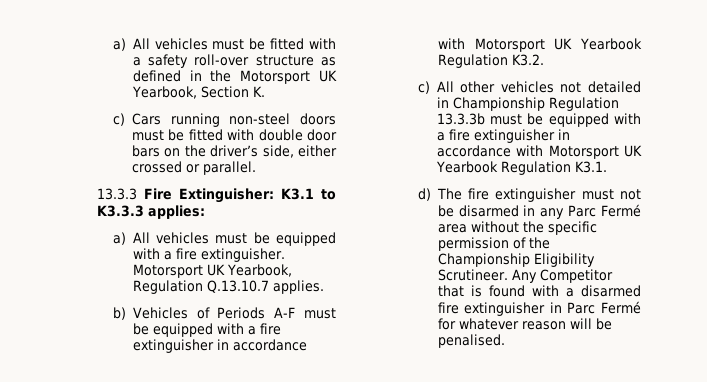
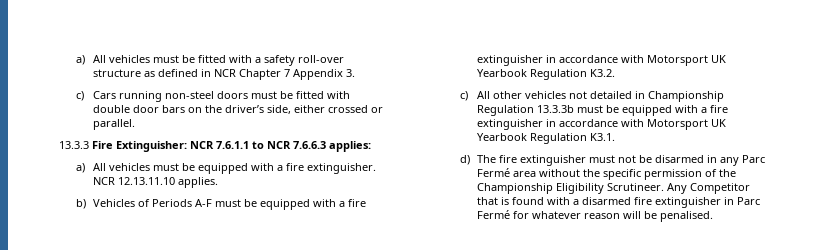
[210,70,337,84] [131,86,265,99] the Motorsport UK Yearbook, Section K. -> [214,69,356,80] NCR Chapter 7 Appendix 3.
[281,188,336,200] [97,205,145,217] K3.1 to K3.3.3 -> [189,141,326,149] NCR 7.6.1.1 to NCR 7.6.6.3
[132,264,292,278] [132,280,269,294] Motorsport UK Yearbook, Regulation Q.13.10.7 -> [93,177,176,185] NCR 12.13.11.10

